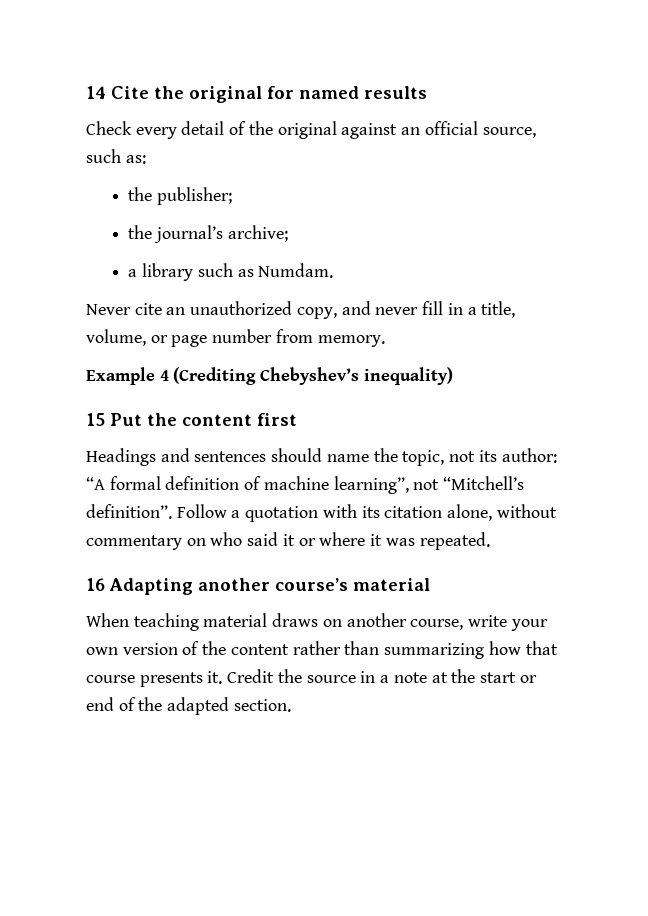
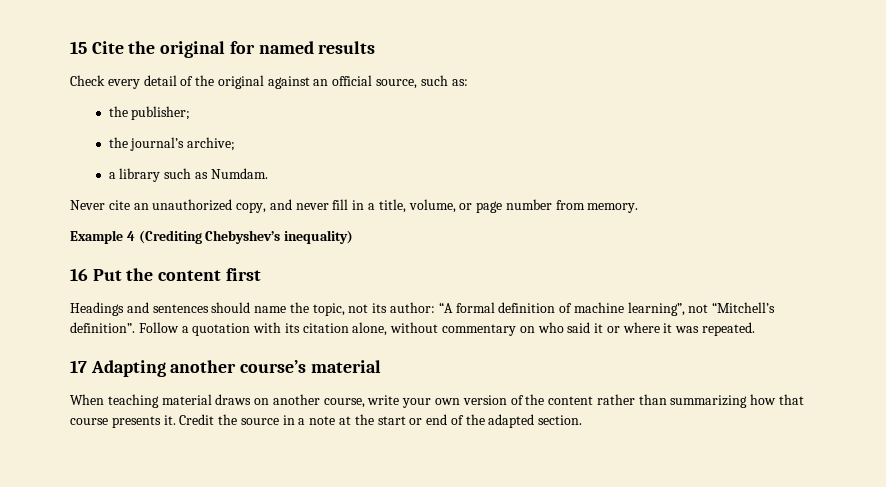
[86,86,106,99] 14 -> [70,41,87,54] 15
[86,413,105,426] 15 -> [70,268,88,281] 16
[86,578,105,591] 16 -> [70,360,87,373] 17

